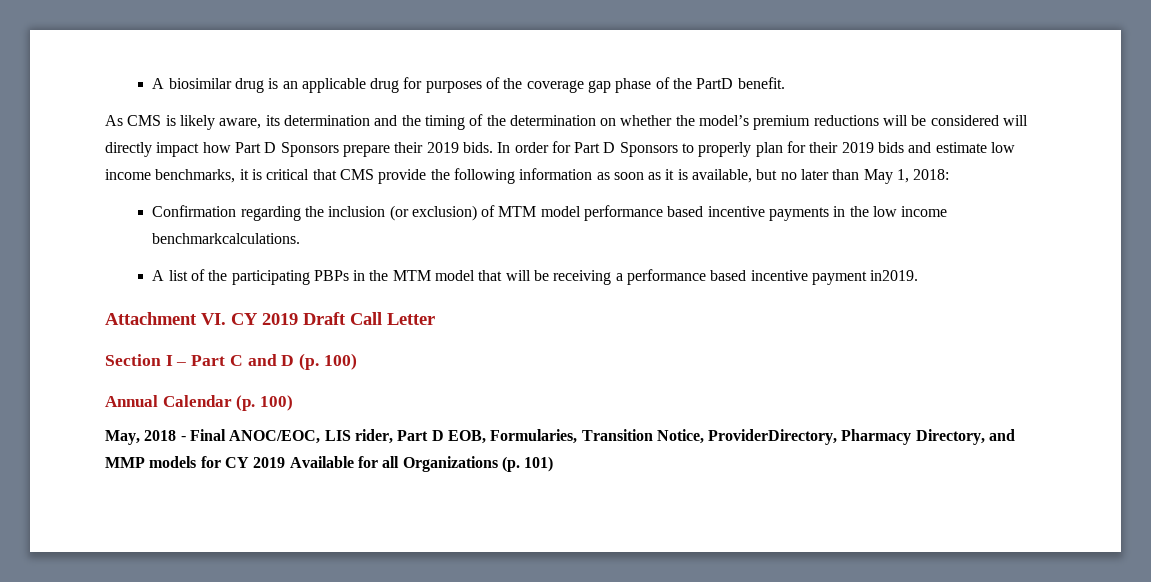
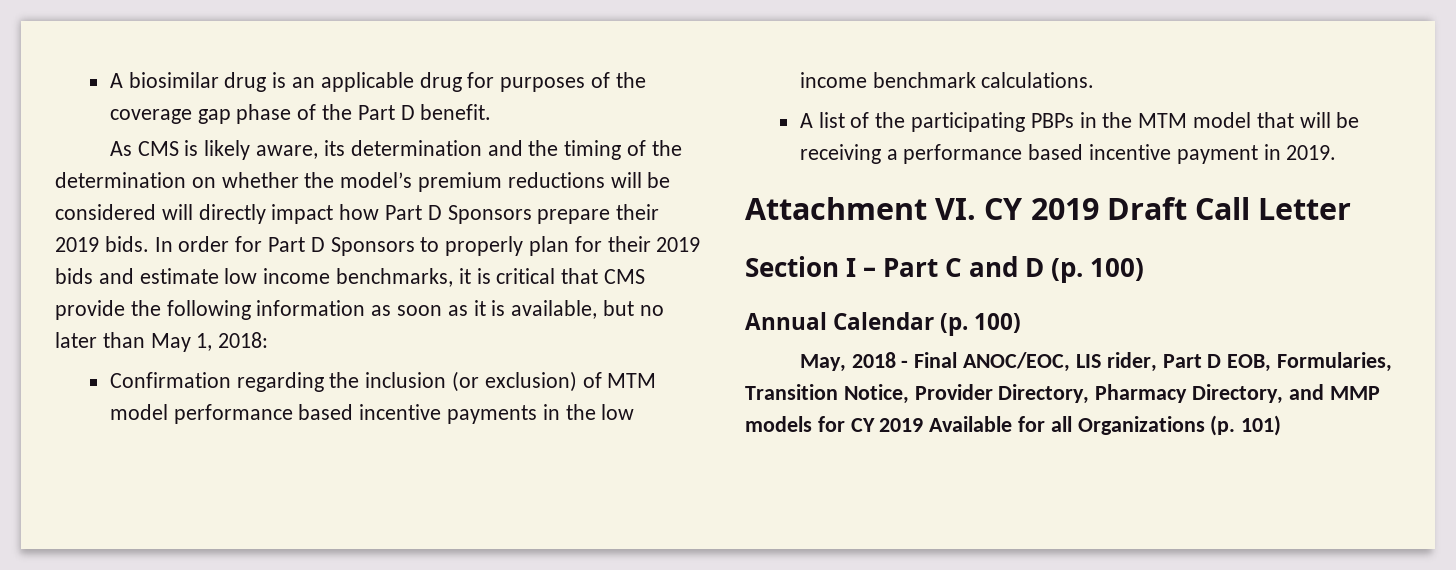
[696,78,734,89] PartD -> [357,105,415,120] Part D
[152,233,301,244] benchmarkcalculations. -> [872,72,1095,88] benchmark calculations.
[870,270,919,281] in2019. -> [1263,144,1337,160] in 2019.
[708,429,838,445] ProviderDirectory, -> [914,384,1090,404] Provider Directory,

